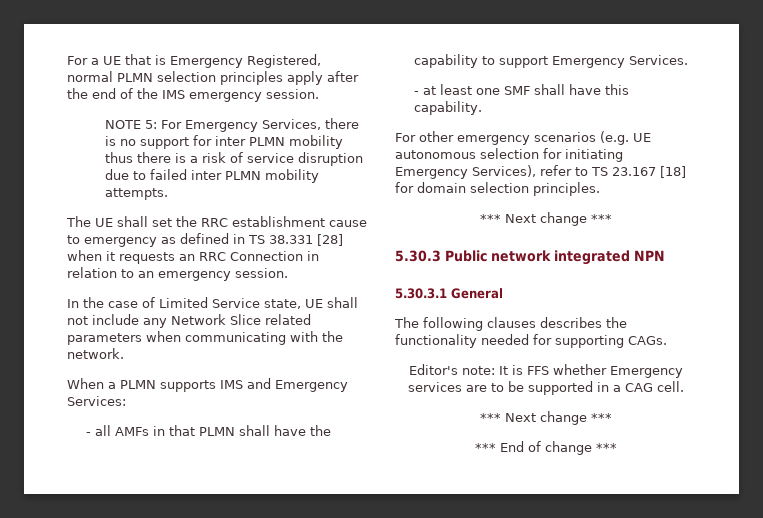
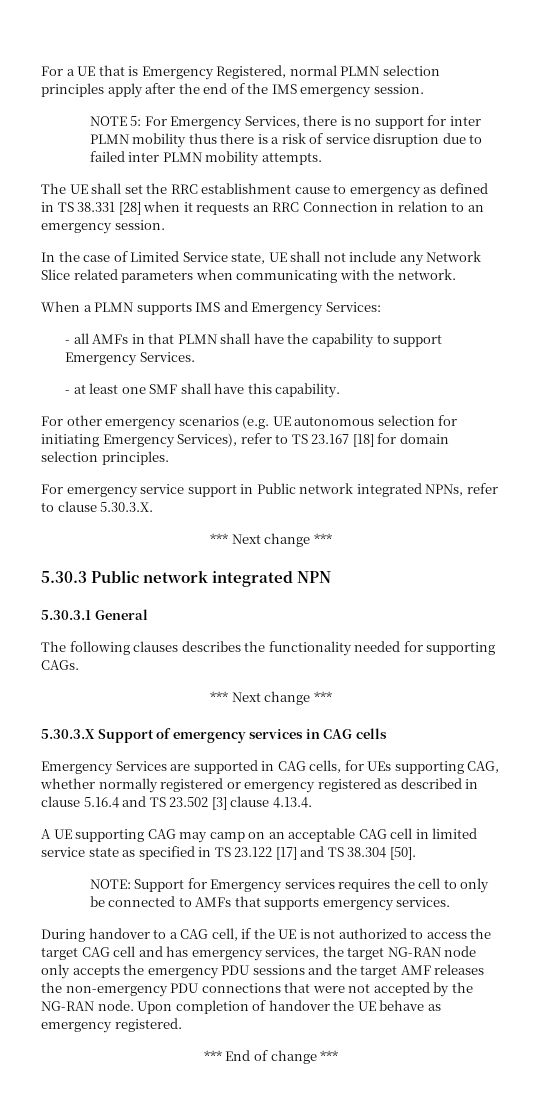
(600, 189) none -> [41,483,498,498] [41,501,154,512] // For emergency service support in Public network integrated NPNs, refer to clause 5.30.3.X.
[408,364,683,378] [407,381,684,395] [479,411,612,425] Editor's note: It is FFS whether Emergency services are to be supported in a CAG cell. // *** Next change *** -> [210,691,332,705] [41,728,387,743] [41,760,500,775] [40,778,479,793] [41,796,312,810] [41,828,478,843] [41,846,416,860] [89,878,490,893] [89,896,451,911] [41,928,492,942] [41,946,477,961] [41,964,485,979] [41,982,473,997] [41,1000,441,1014] [41,1018,182,1033] *** Next change *** // 5.30.3.X Support of emergency services in CAG cells // Emergency Services are supported in CAG cells, for UEs supporting CAG, whether normally registered or emergency registered as described in clause 5.16.4 and TS 23.502 [3] clause 4.13.4. // A UE supporting CAG may camp on an acceptable CAG cell in limited service state as specified in TS 23.122 [17] and TS 38.304 [50]. // NOTE: Support for Emergency services requires the cell to only be connected to AMFs that supports emergency services. // During handover to a CAG cell, if the UE is not authorized to access the target CAG cell and has emergency services, the target NG-RAN node only accepts the emergency PDU sessions and the target AMF releases the non-emergency PDU connections that were not accepted by the NG-RAN node. Upon completion of handover the UE behave as emergency registered.

